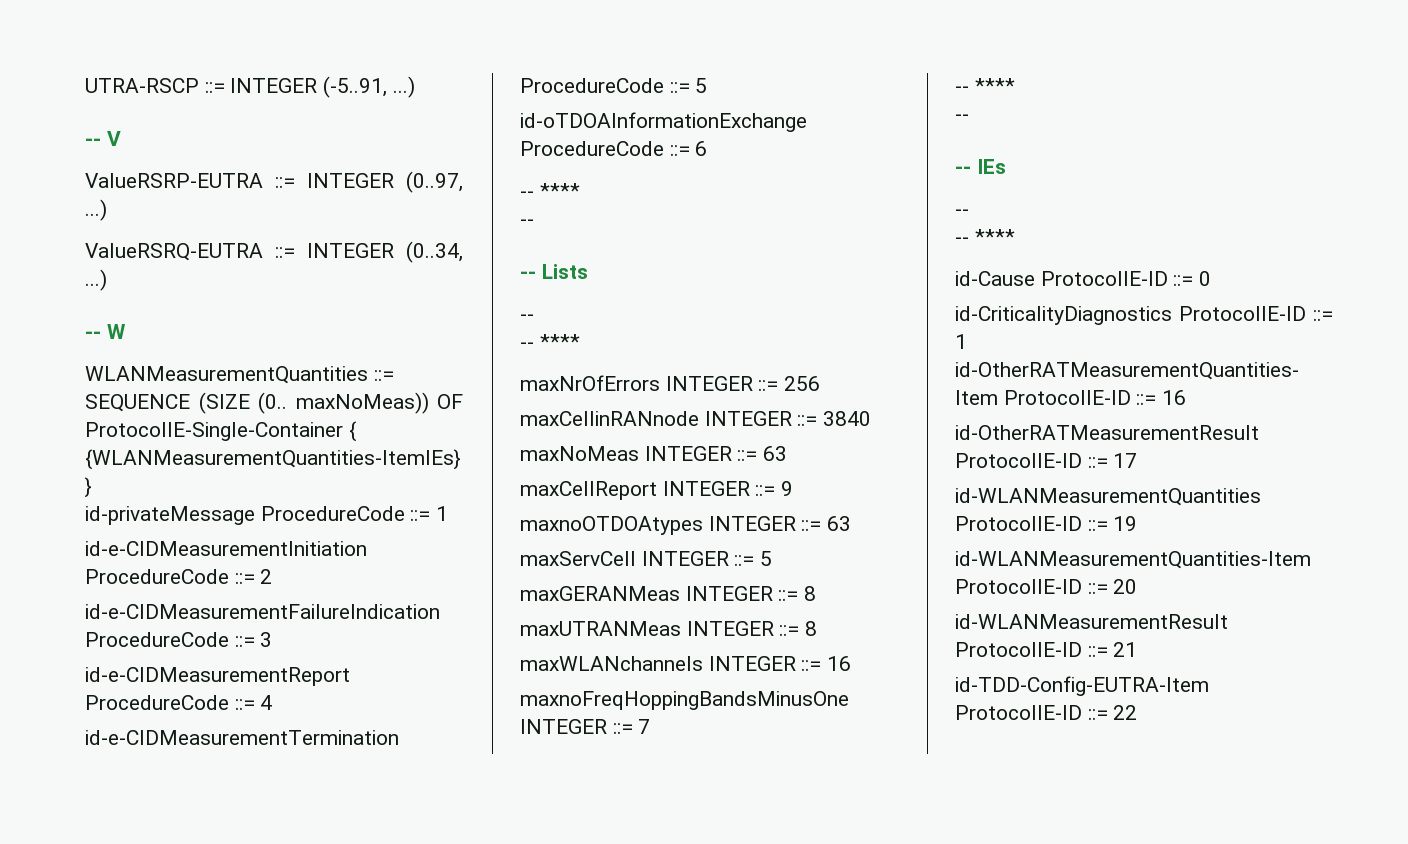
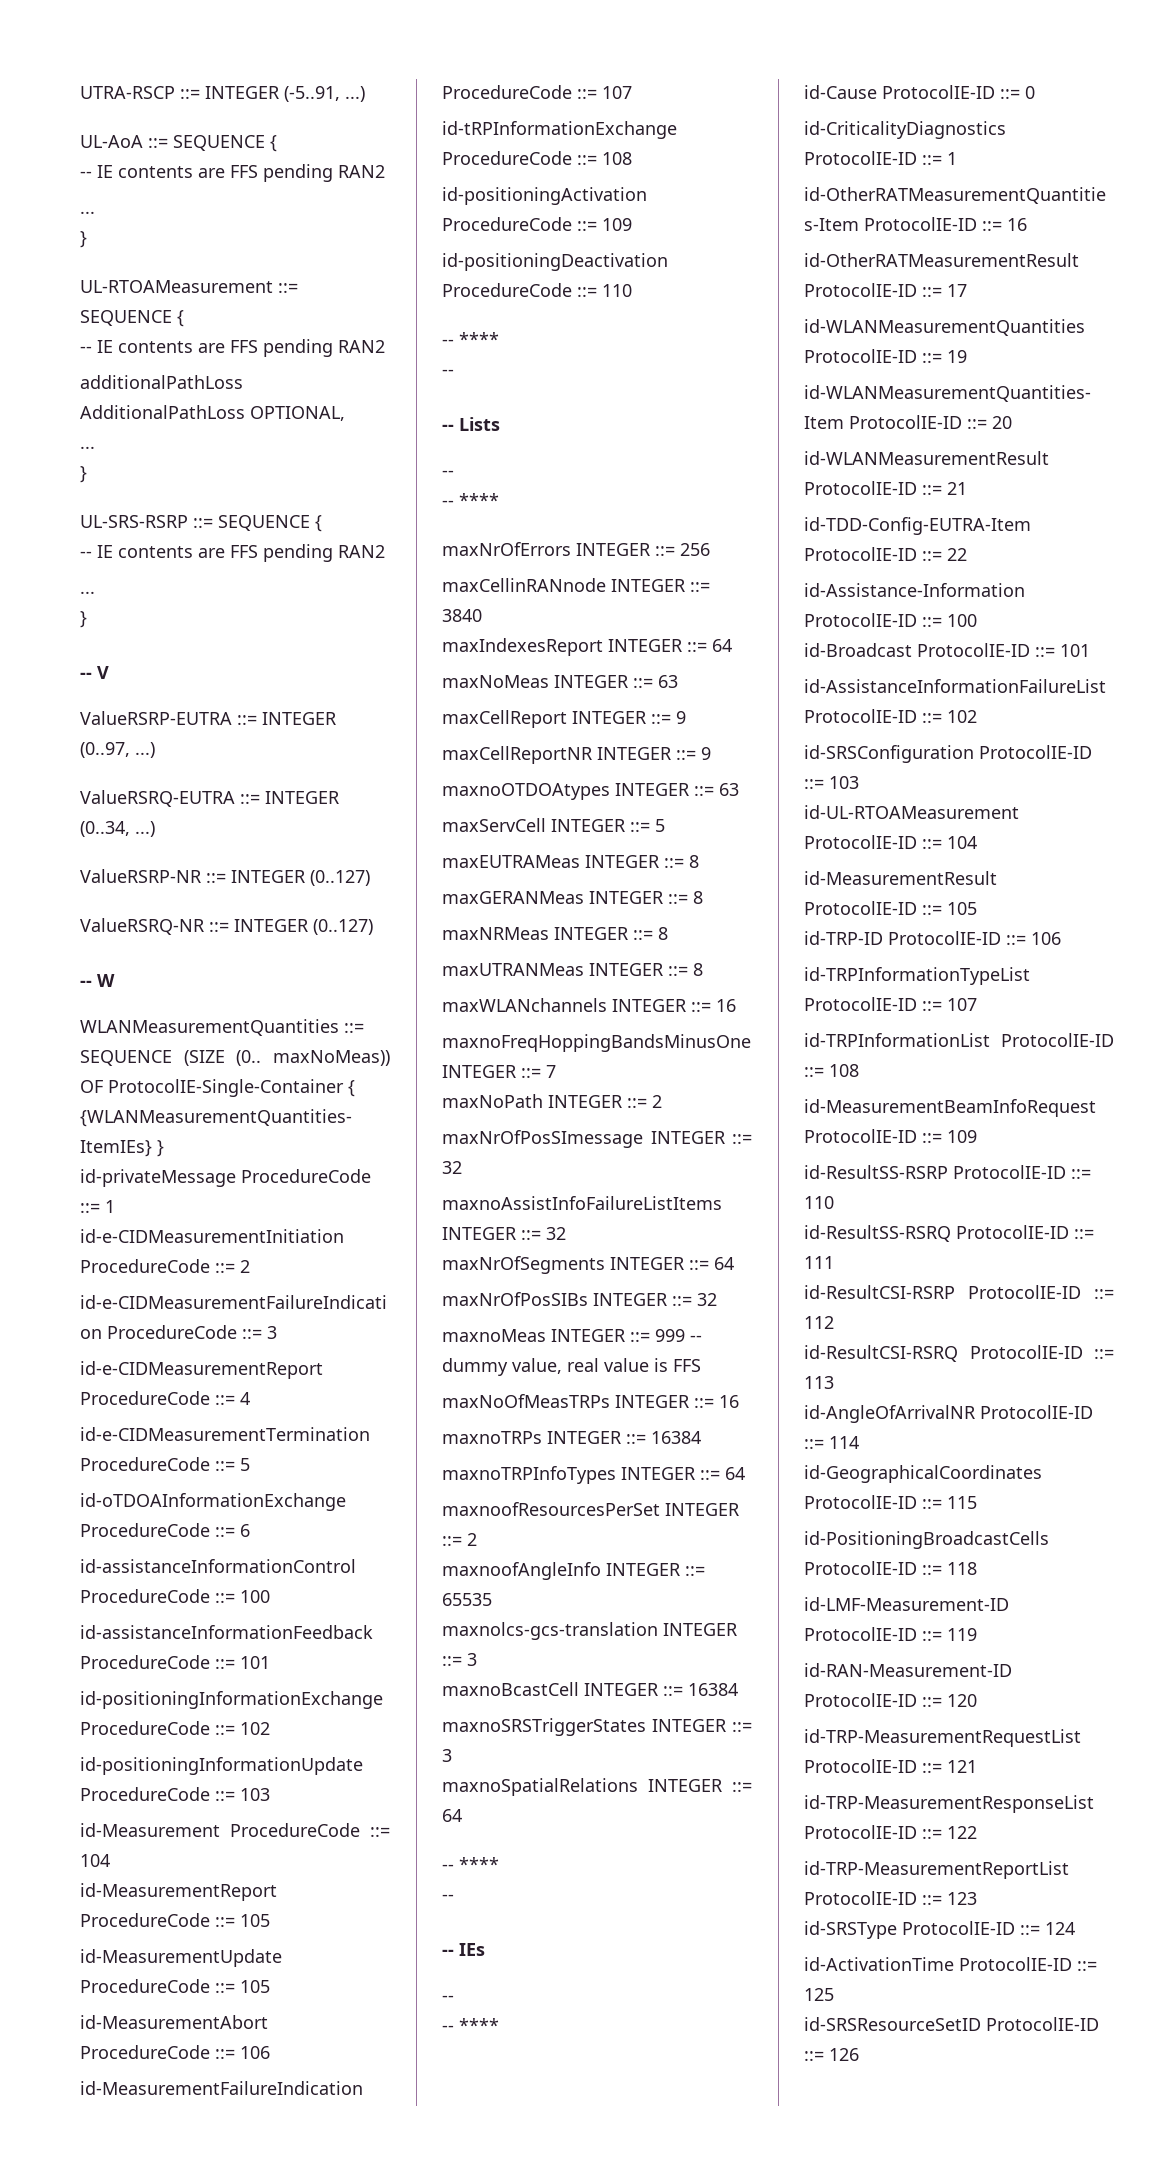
(415, 87) none -> [80,135,277,152] [80,164,385,182] [80,211,95,214] [80,231,87,248] [80,280,298,293] [80,310,184,327] [80,339,385,357] [80,375,243,389] [80,405,345,421] [80,446,95,449] [80,466,87,483] [80,515,322,532] [80,544,385,562] [80,591,95,594] [80,611,87,628] // UL-AoA ::= SEQUENCE { // -- IE contents are FFS pending RAN2 // ... // } // UL-RTOAMeasurement ::= SEQUENCE { // -- IE contents are FFS pending RAN2 // additionalPathLoss AdditionalPathLoss OPTIONAL, // ... // } // UL-SRS-RSRP ::= SEQUENCE { // -- IE contents are FFS pending RAN2 // ... // }
(107, 280) none -> [80,869,370,886] [80,918,373,935] // ValueRSRP-NR ::= INTEGER (0..127) // ValueRSRQ-NR ::= INTEGER (0..127)
(708, 148) none -> [80,1559,356,1573] [80,1589,270,1603] [80,1625,373,1639] [80,1655,270,1669] [80,1691,383,1709] [80,1721,270,1735] [80,1757,363,1775] [80,1787,270,1801] [80,1823,390,1837] [80,1854,110,1867] [80,1883,277,1901] [80,1913,270,1927] [80,1949,282,1967] [80,1979,270,1993] [80,2015,268,2029] [80,2045,270,2059] [80,2081,363,2095] [442,85,632,99] [442,121,677,139] [442,151,632,165] [442,187,647,205] [442,217,632,231] [442,253,668,271] [442,283,632,297] // id-assistanceInformationControl ProcedureCode ::= 100 // id-assistanceInformationFeedback ProcedureCode ::= 101 // id-positioningInformationExchange ProcedureCode ::= 102 // id-positioningInformationUpdate ProcedureCode ::= 103 // id-Measurement ProcedureCode ::= 104 // id-MeasurementReport ProcedureCode ::= 105 // id-MeasurementUpdate ProcedureCode ::= 105 // id-MeasurementAbort ProcedureCode ::= 106 // id-MeasurementFailureIndication ProcedureCode ::= 107 // id-tRPInformationExchange ProcedureCode ::= 108 // id-positioningActivation ProcedureCode ::= 109 // id-positioningDeactivation ProcedureCode ::= 110
(872, 418) none -> [442,638,732,656] // maxIndexesReport INTEGER ::= 64
(794, 488) none -> [442,746,711,764] // maxCellReportNR INTEGER ::= 9
(773, 558) none -> [442,855,699,868] // maxEUTRAMeas INTEGER ::= 8
(817, 593) none -> [442,927,668,940] // maxNRMeas INTEGER ::= 8
(651, 726) none -> [442,1094,662,1108] [442,1130,752,1148] [442,1161,462,1174] [442,1196,722,1210] [442,1227,566,1240] [442,1256,734,1274] [442,1292,717,1306] [442,1329,702,1342] [442,1358,701,1376] [442,1394,739,1408] [442,1431,701,1444] [442,1466,745,1484] [442,1502,739,1516] [442,1533,477,1546] [442,1562,705,1580] [442,1593,492,1606] [442,1622,737,1640] [442,1653,477,1666] [442,1682,738,1696] [442,1718,752,1736] [442,1749,452,1762] [442,1778,752,1796] [442,1809,462,1822] // maxNoPath INTEGER ::= 2 // maxNrOfPosSImessage INTEGER ::= 32 // maxnoAssistInfoFailureListItems INTEGER ::= 32 // maxNrOfSegments INTEGER ::= 64 // maxNrOfPosSIBs INTEGER ::= 32 // maxnoMeas INTEGER ::= 999 -- dummy value, real value is FFS // maxNoOfMeasTRPs INTEGER ::= 16 // maxnoTRPs INTEGER ::= 16384 // maxnoTRPInfoTypes INTEGER ::= 64 // maxnoofResourcesPerSet INTEGER ::= 2 // maxnoofAngleInfo INTEGER ::= 65535 // maxnolcs-gcs-translation INTEGER ::= 3 // maxnoBcastCell INTEGER ::= 16384 // maxnoSRSTriggerStates INTEGER ::= 3 // maxnoSpatialRelations INTEGER ::= 64
(1138, 712) none -> [804,583,1025,597] [804,613,977,627] [804,643,1090,657] [804,679,1106,693] [804,709,977,723] [804,745,1092,763] [804,776,859,789] [804,805,1019,819] [804,835,977,849] [804,871,997,885] [804,901,977,915] [804,931,1061,945] [804,967,1030,985] [804,997,977,1011] [804,1033,1114,1047] [804,1064,859,1077] [804,1099,1096,1117] [804,1129,977,1143] [804,1165,1091,1179] [804,1196,834,1209] [804,1225,1094,1242] [804,1256,834,1269] [804,1285,1114,1299] [804,1316,834,1329] [804,1345,1114,1362] [804,1376,834,1389] [804,1405,1093,1423] [804,1436,859,1449] [804,1465,1042,1483] [804,1495,977,1509] [804,1531,1049,1549] [804,1561,977,1575] [804,1597,1009,1611] [804,1627,977,1641] [804,1663,1012,1677] [804,1693,977,1707] [804,1729,1081,1747] [804,1759,977,1773] [804,1795,1094,1813] [804,1825,977,1839] [804,1861,1069,1879] [804,1891,977,1905] [804,1921,1075,1939] [804,1957,1097,1971] [804,1988,834,2001] [804,2017,1099,2031] [804,2048,859,2061] // id-Assistance-Information ProtocolIE-ID ::= 100 // id-Broadcast ProtocolIE-ID ::= 101 // id-AssistanceInformationFailureList ProtocolIE-ID ::= 102 // id-SRSConfiguration ProtocolIE-ID ::= 103 // id-UL-RTOAMeasurement ProtocolIE-ID ::= 104 // id-MeasurementResult ProtocolIE-ID ::= 105 // id-TRP-ID ProtocolIE-ID ::= 106 // id-TRPInformationTypeList ProtocolIE-ID ::= 107 // id-TRPInformationList ProtocolIE-ID ::= 108 // id-MeasurementBeamInfoRequest ProtocolIE-ID ::= 109 // id-ResultSS-RSRP ProtocolIE-ID ::= 110 // id-ResultSS-RSRQ ProtocolIE-ID ::= 111 // id-ResultCSI-RSRP ProtocolIE-ID ::= 112 // id-ResultCSI-RSRQ ProtocolIE-ID ::= 113 // id-AngleOfArrivalNR ProtocolIE-ID ::= 114 // id-GeographicalCoordinates ProtocolIE-ID ::= 115 // id-PositioningBroadcastCells ProtocolIE-ID ::= 118 // id-LMF-Measurement-ID ProtocolIE-ID ::= 119 // id-RAN-Measurement-ID ProtocolIE-ID ::= 120 // id-TRP-MeasurementRequestList ProtocolIE-ID ::= 121 // id-TRP-MeasurementResponseList ProtocolIE-ID ::= 122 // id-TRP-MeasurementReportList ProtocolIE-ID ::= 123 // id-SRSType ProtocolIE-ID ::= 124 // id-ActivationTime ProtocolIE-ID ::= 125 // id-SRSResourceSetID ProtocolIE-ID ::= 126

